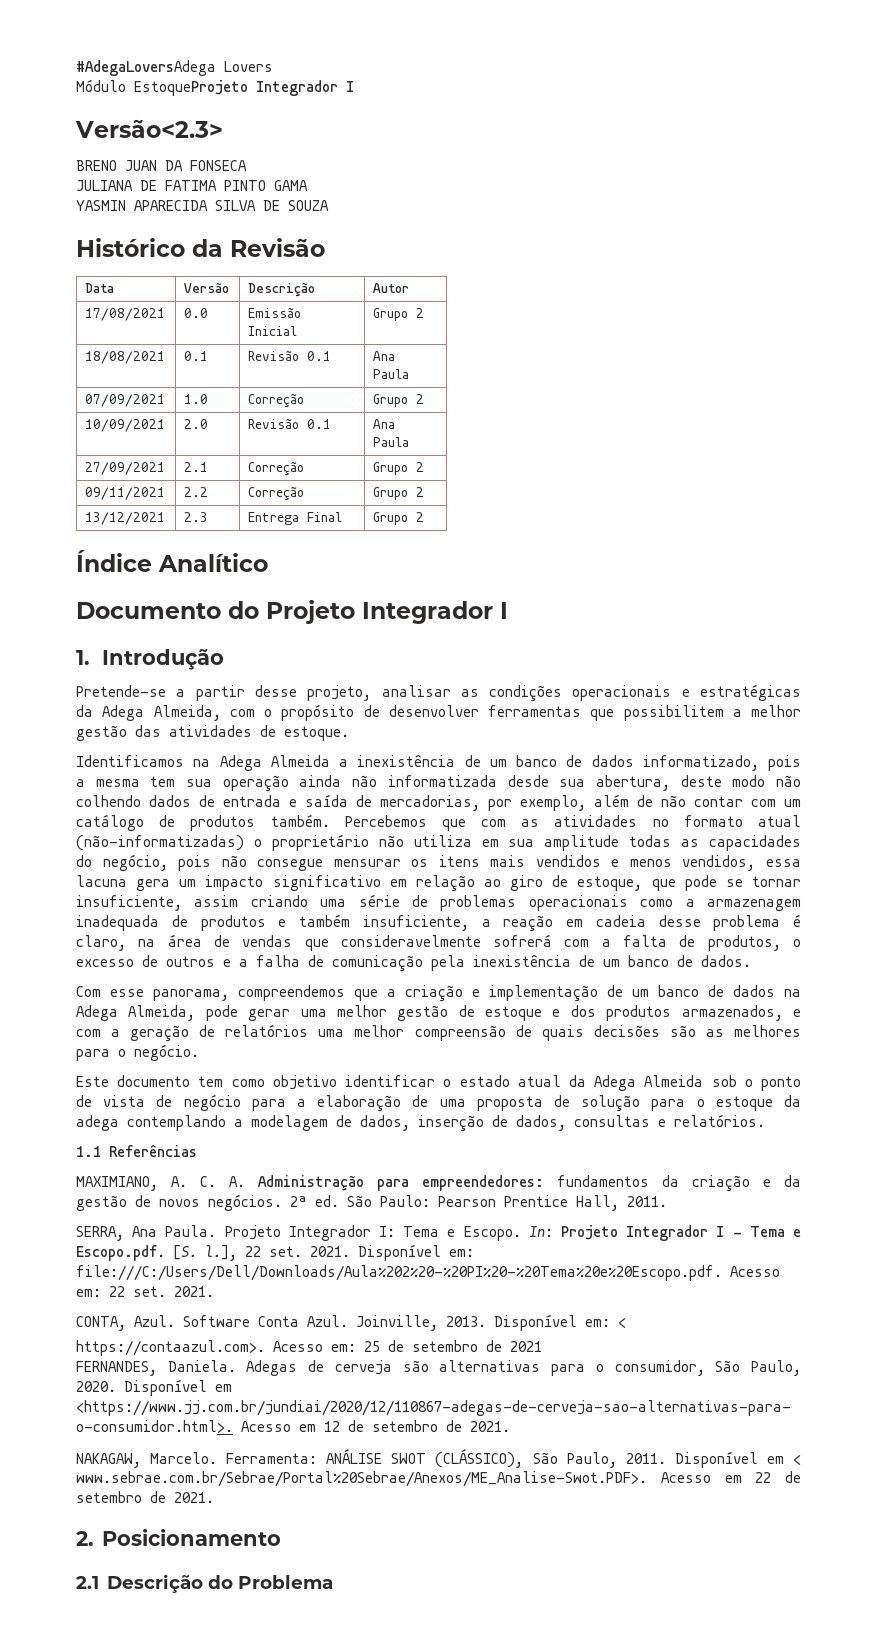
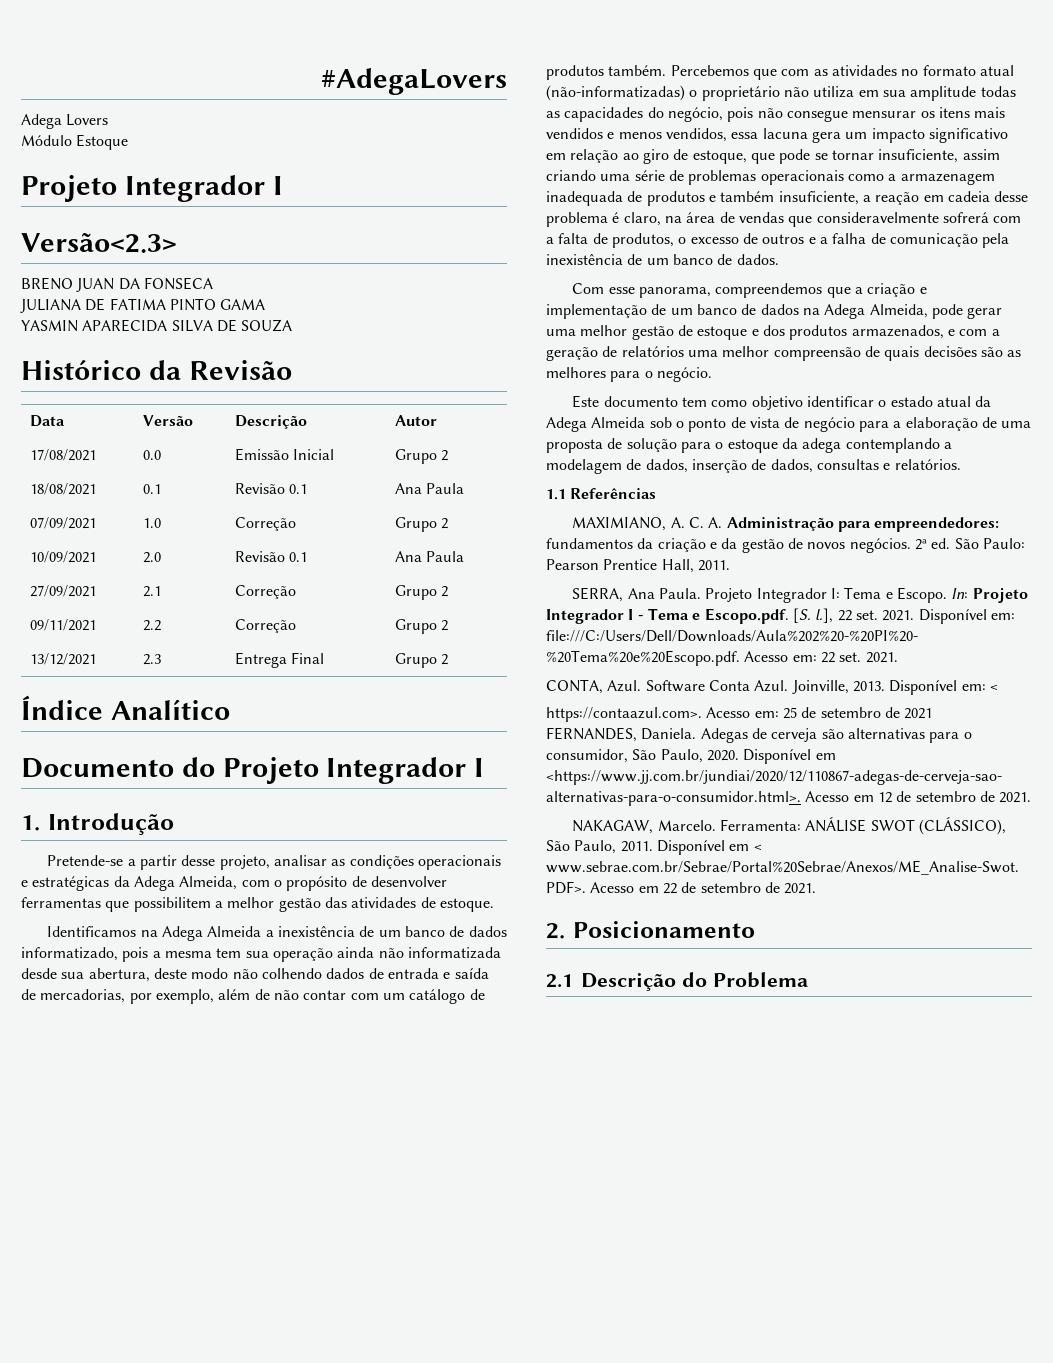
[76,60,216,76] #AdegaLoversAdega -> [321,68,507,95] [21,114,62,129] #AdegaLovers // Adega
[134,80,248,96] EstoqueProjeto -> [76,134,129,150] [21,175,117,202] Estoque // Projeto

